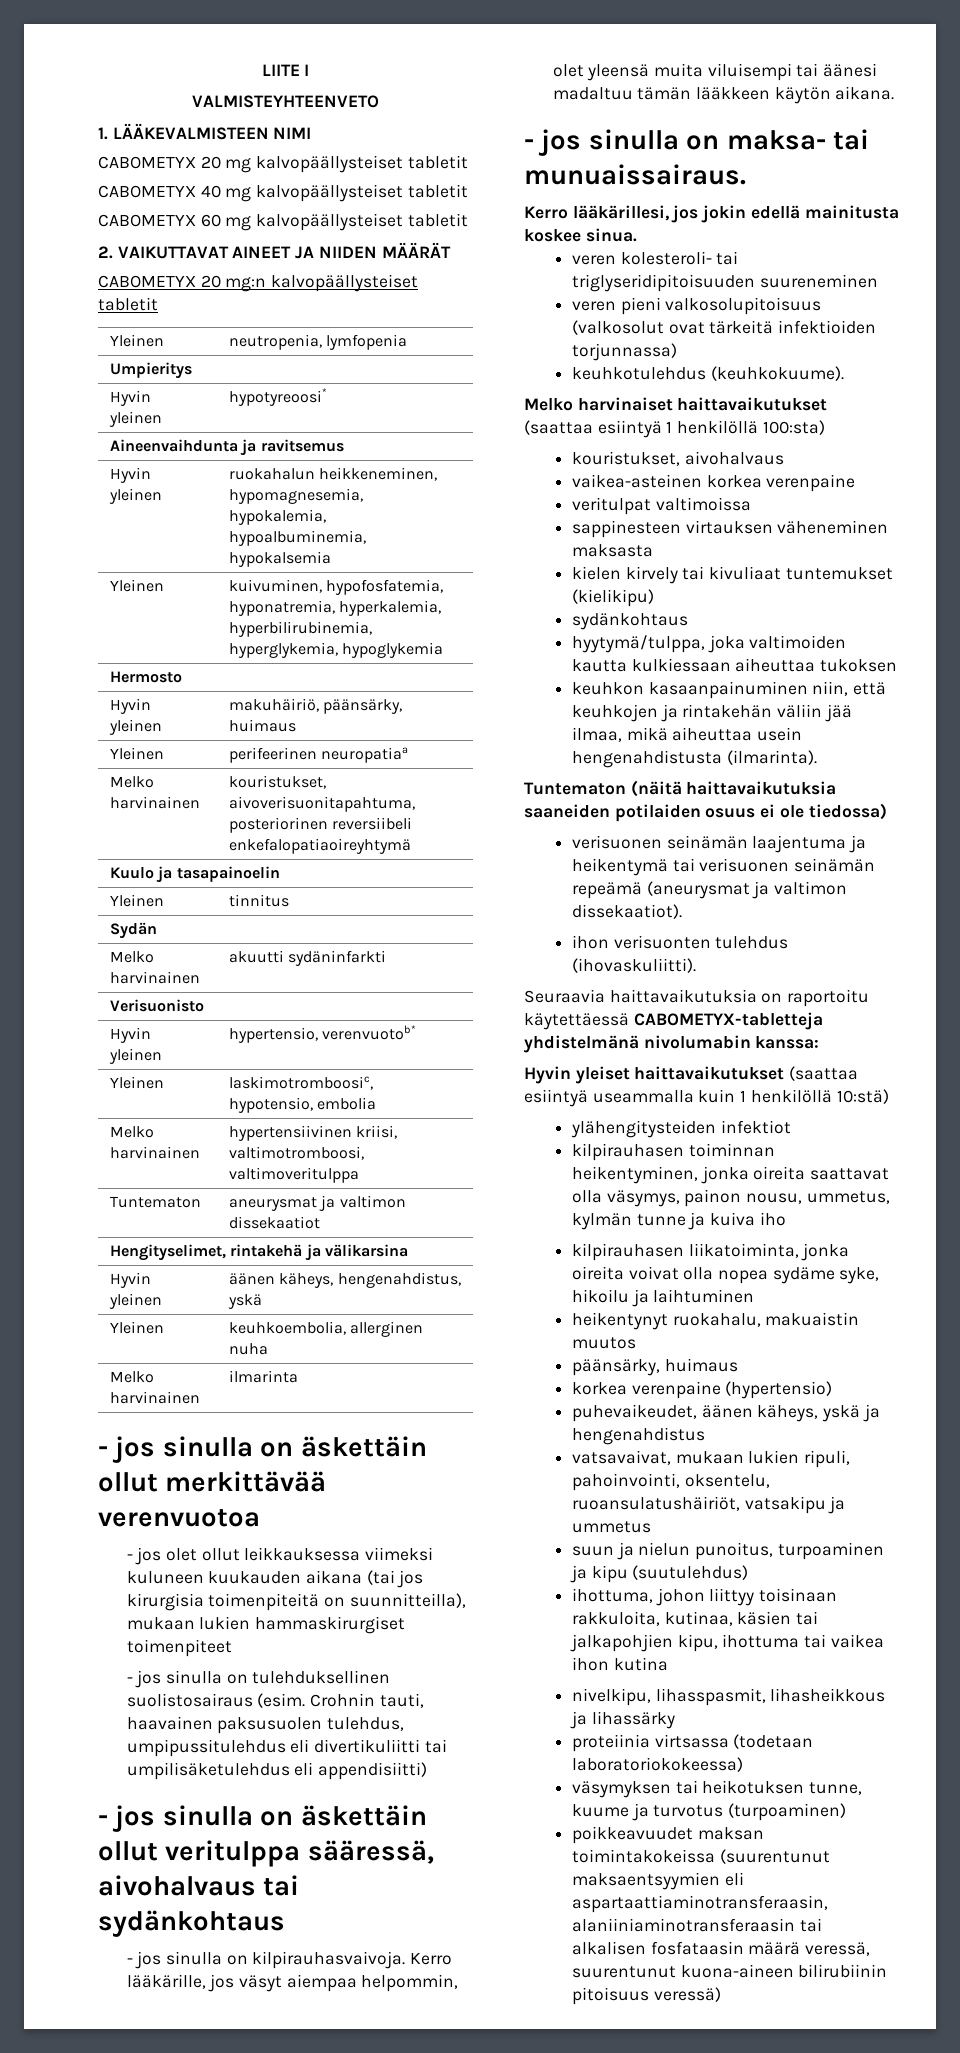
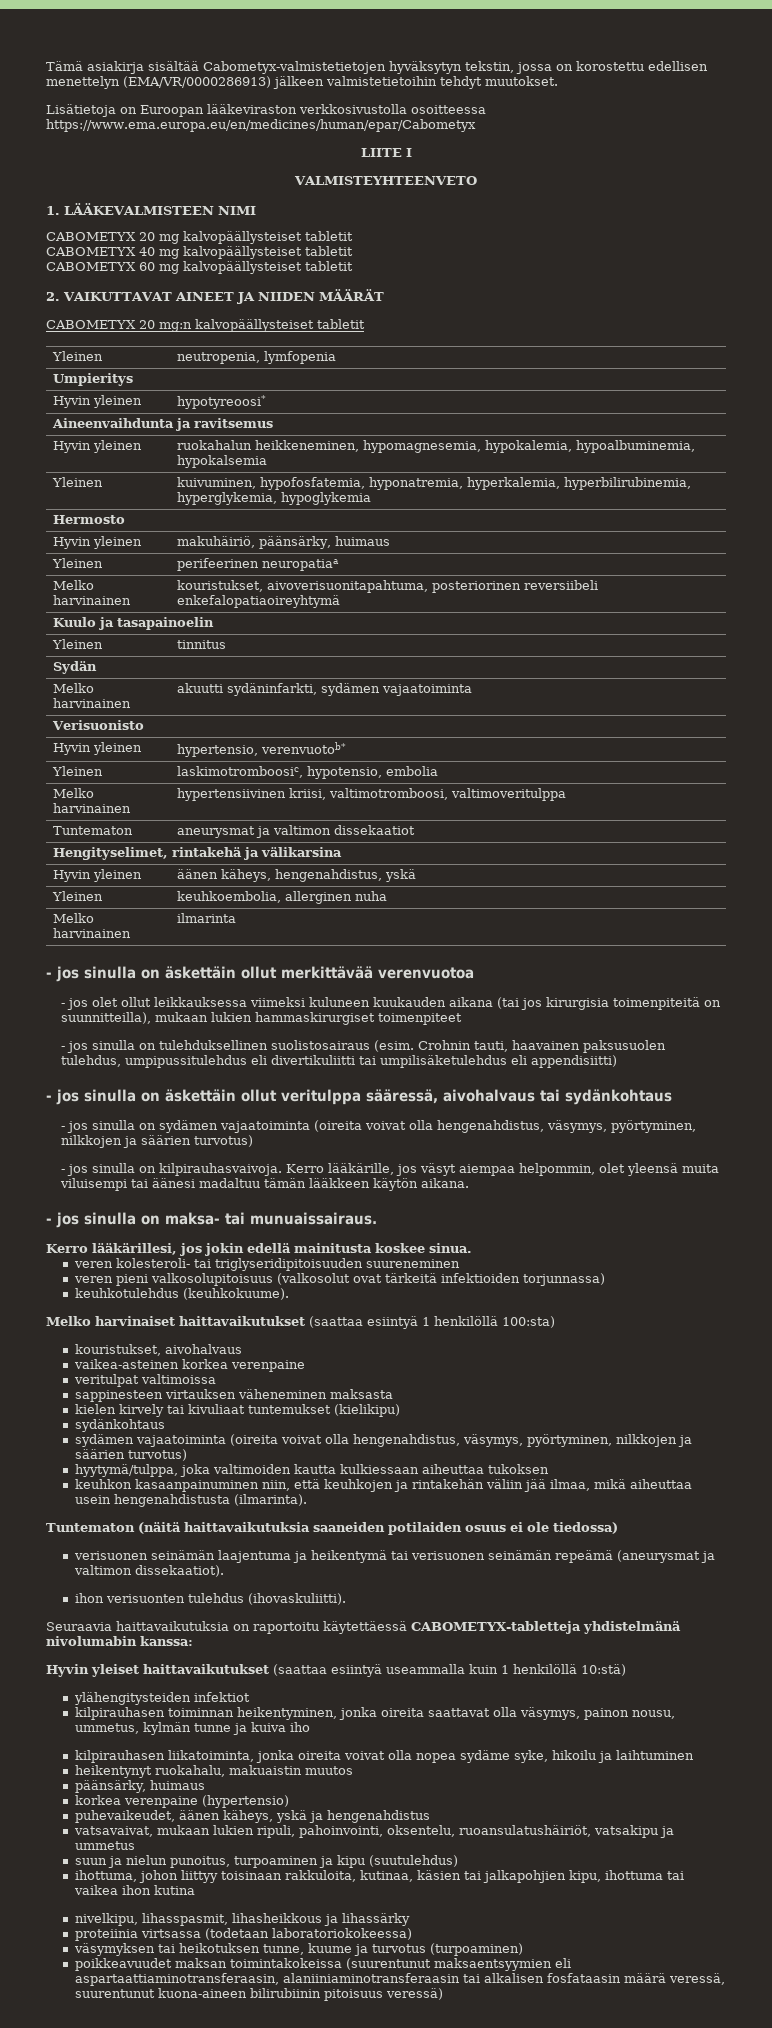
(261, 70) none -> [46,61,708,74] [46,76,558,89] [46,104,486,117] [46,119,476,132] Tämä asiakirja sisältää Cabometyx-valmistetietojen hyväksytyn tekstin, jossa on korostettu edellisen menettelyn (EMA/VR/0000286913) jälkeen valmistetietoihin tehdyt muutokset. // Lisätietoja on Euroopan lääkeviraston verkkosivustolla osoitteessa https://www.ema.europa.eu/en/medicines/human/epar/Cabometyx //
[288,950,387,966] sydäninfarkti -> [227,683,473,696] sydäninfarkti, sydämen vajaatoiminta
(285, 1923) none -> [60,1120,696,1133] [60,1135,253,1148] // - jos sinulla on sydämen vajaatoiminta (oireita voivat olla hengenahdistus, väsymys, pyörtyminen, nilkkojen ja säärien turvotus)
(688, 621) none -> [74,1434,692,1447] [74,1449,187,1461] // sydämen vajaatoiminta (oireita voivat olla hengenahdistus, väsymys, pyörtyminen, nilkkojen ja säärien turvotus)

